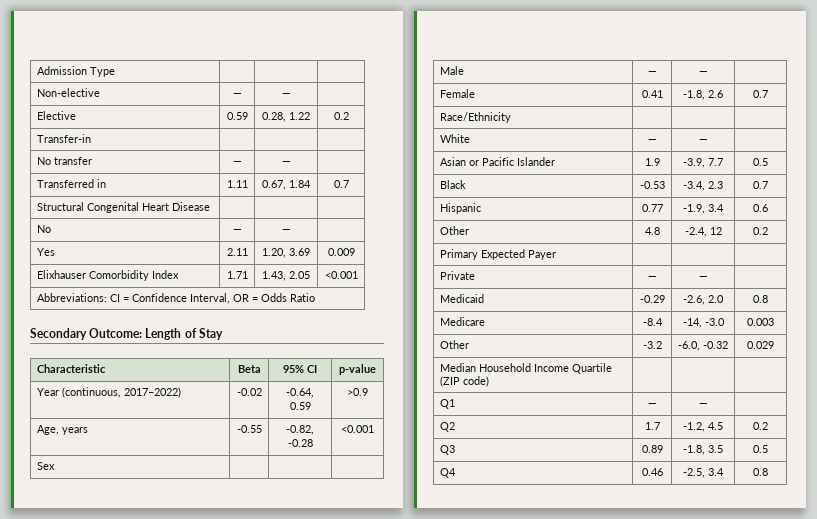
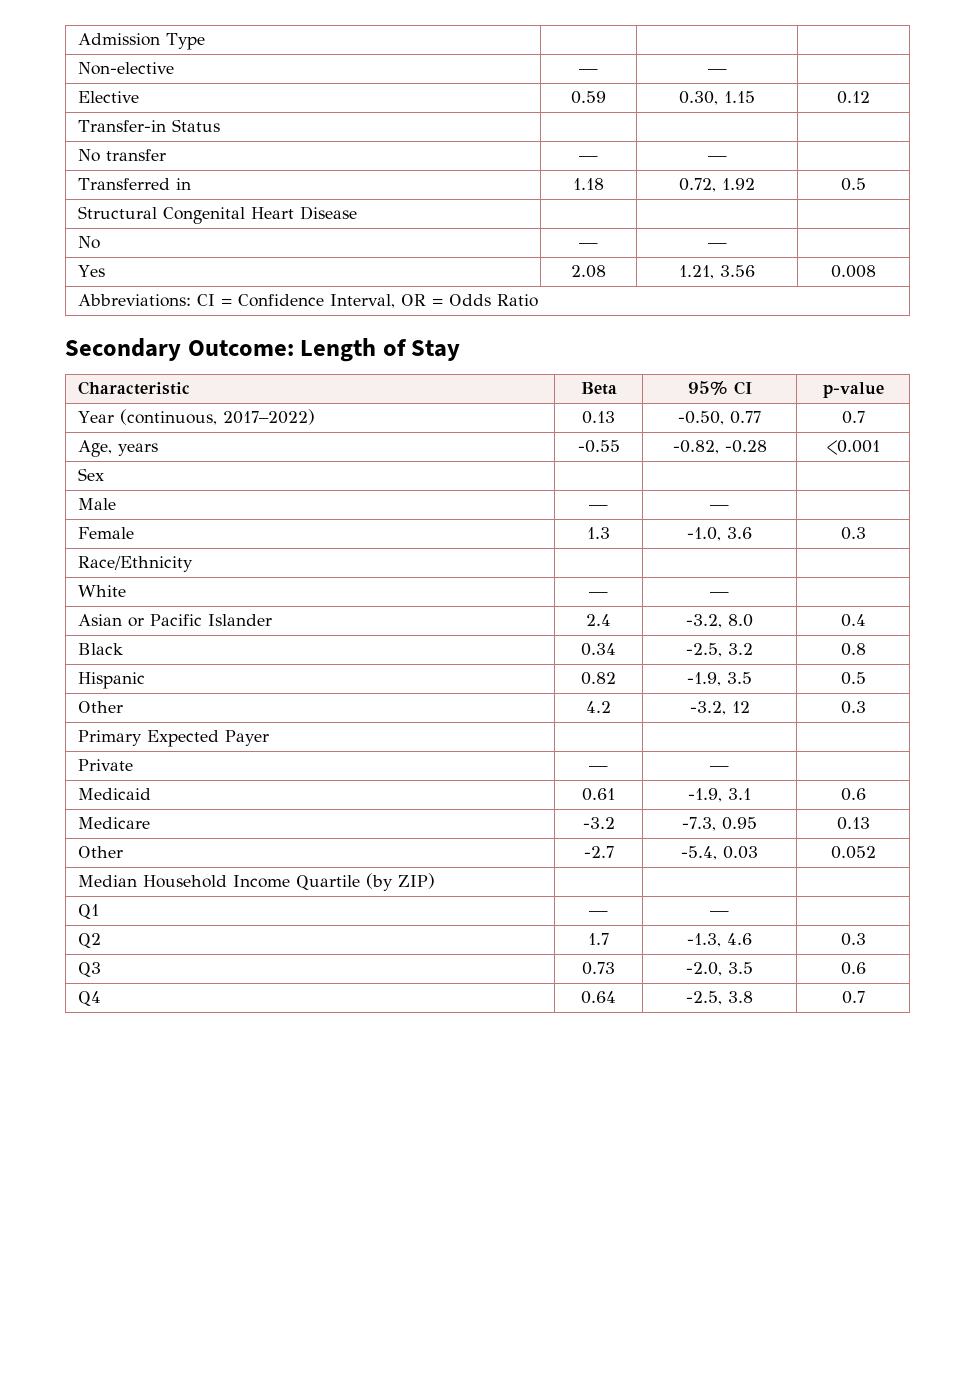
[262,112,310,122] [333,112,349,120] 0.28, 1.22 | 0.2 -> [679,91,755,105] [837,91,870,104] 0.30, 1.15 | 0.12
(91, 138) none -> [172,119,221,132] Status
[226,180,248,188] [262,180,311,190] [333,180,349,188] 1.11 | 0.67, 1.84 | 0.7 -> [573,178,604,190] [679,178,755,192] [841,178,866,191] 1.18 | 0.72, 1.92 | 0.5
[226,248,248,256] [262,248,310,258] [327,248,355,256] [36,270,179,281] [226,271,248,279] [262,271,310,281] [324,271,358,279] 2.11 | 1.20, 3.69 | 0.009 // Elixhauser Comorbidity Index | 1.71 | 1.43, 2.05 | <0.001 -> [571,265,606,278] [679,265,755,279] [831,265,876,278] 2.08 | 1.21, 3.56 | 0.008
[236,388,262,396] [286,388,314,398] [289,402,311,410] [347,388,368,396] -0.02 | -0.64, 0.59 | >0.9 -> [582,411,615,424] [678,411,761,425] [841,411,865,424] 0.13 | -0.50, 0.77 | 0.7
[641,90,663,98] [683,90,723,100] [753,90,768,98] 0.41 | -1.8, 2.6 | 0.7 -> [587,527,610,539] [687,527,752,541] [840,527,866,540] 1.3 | -1.0, 3.6 | 0.3
[644,158,660,166] [683,158,723,168] [753,158,768,166] [439,180,466,189] [639,181,665,189] [683,181,723,191] [753,181,768,189] [439,203,481,214] [641,204,663,212] [683,204,724,214] [753,204,768,212] [439,226,469,235] [644,227,660,235] [684,227,707,237] 1.9 | -3.9, 7.7 | 0.5 // Black | -0.53 | -3.4, 2.3 | 0.7 // Hispanic | 0.77 | -1.9, 3.4 | 0.6 // Other | 4.8 | -2.4, -> [586,614,611,626] [686,614,753,628] [840,614,866,627] [78,643,124,655] [581,643,616,656] [686,643,753,657] [840,643,866,656] [78,672,146,689] [581,672,616,685] [687,672,752,686] [840,672,866,685] [78,701,124,713] [586,701,611,713] [689,701,726,715] 2.4 | -3.2, 8.0 | 0.4 // Black | 0.34 | -2.5, 3.2 | 0.8 // Hispanic | 0.82 | -1.9, 3.5 | 0.5 // Other | 4.2 | -3.2,
[753,227,768,235] 0.2 -> [840,701,866,714] 0.3
[639,295,665,303] [683,295,724,305] [753,295,768,303] [439,317,485,326] [642,318,663,326] [682,318,725,328] [747,318,774,326] [439,340,469,349] [642,341,662,349] [678,341,728,351] [747,341,774,349] -0.29 | -2.6, 2.0 | 0.8 // Medicare | -8.4 | -14, -3.0 | 0.003 // Other | -3.2 | -6.0, -0.32 | 0.029 -> [582,788,615,801] [688,788,751,802] [840,788,866,801] [78,817,151,829] [582,817,615,829] [682,817,757,831] [836,817,870,830] [78,846,124,858] [583,846,614,858] [681,846,758,860] [830,846,876,859] 0.61 | -1.9, 3.1 | 0.6 // Medicare | -3.2 | -7.3, 0.95 | 0.13 // Other | -2.7 | -5.4, 0.03 | 0.052
[439,376,489,387] (ZIP code) -> [366,873,436,891] (by ZIP)
[683,422,723,432] [753,422,768,430] -1.2, 4.5 | 0.2 -> [687,933,752,947] [840,933,866,946] -1.3, 4.6 | 0.3
[641,445,663,453] [683,445,723,455] [753,445,768,453] 0.89 | -1.8, 3.5 | 0.5 -> [582,962,615,975] [686,962,753,976] [840,962,866,975] 0.73 | -2.0, 3.5 | 0.6
[641,468,663,476] [683,468,724,478] [753,468,768,476] 0.46 | -2.5, 3.4 | 0.8 -> [581,991,616,1004] [686,991,753,1005] [841,991,865,1004] 0.64 | -2.5, 3.8 | 0.7

